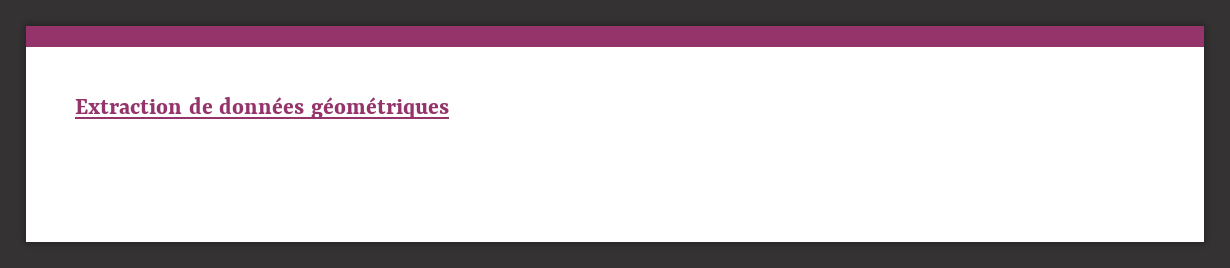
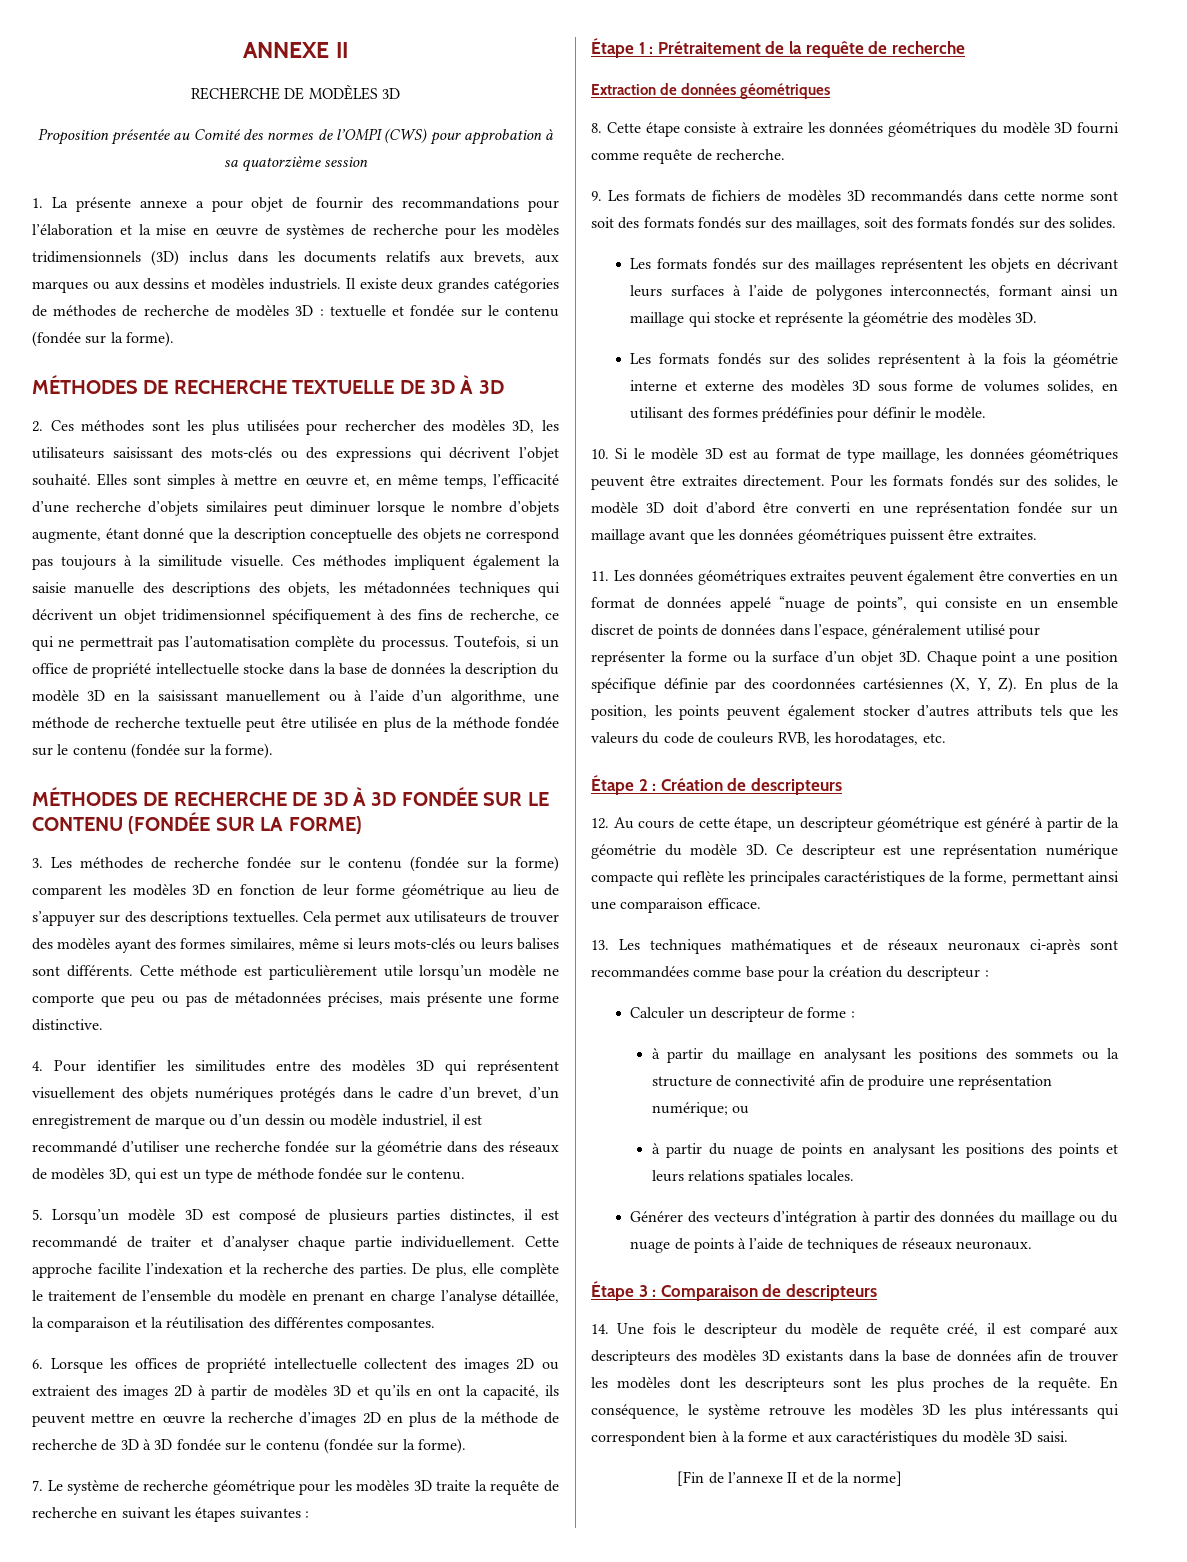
[75,97,449,119] Extraction de données géométriques -> [243,42,348,58] [191,85,400,100] [37,128,554,145] [223,156,369,172] [32,197,560,212] [32,224,559,239] [32,250,560,266] [32,278,559,293] [32,305,559,317] [32,331,174,347] [32,375,504,394] [32,420,559,435] [32,447,559,462] [32,473,559,489] [32,501,559,516] [32,528,560,543] [32,555,560,570] [32,582,560,597] [32,609,559,624] [32,635,560,651] [32,663,559,678] [32,690,559,705] [32,717,559,732] [32,743,273,759] [32,787,549,806] [32,812,362,834] [32,856,559,872] [32,884,559,899] [32,911,560,926] [32,938,559,953] [32,965,559,980] [32,992,560,1007] [32,1019,103,1031] [32,1060,559,1075] [32,1087,560,1102] [32,1114,483,1129] [32,1141,559,1156] [32,1168,465,1183] [32,1209,559,1224] [32,1236,559,1251] [32,1263,560,1278] [32,1290,559,1305] [32,1317,436,1332] [32,1358,559,1373] [32,1385,559,1400] [32,1412,559,1427] [32,1438,466,1454] [32,1480,560,1495] [32,1507,309,1522] [591,38,965,58] [591,83,831,99] [591,122,1119,137] [591,149,785,164] [591,190,1118,202] [591,217,1117,232] [630,258,1118,273] [630,285,1118,300] [630,312,1038,327] [630,353,1118,368] [630,380,1118,393] [630,407,987,422] [591,448,1118,463] [591,475,1118,490] [591,502,1118,517] [591,529,1037,544] [591,570,1118,585] [591,596,1118,612] [591,624,1040,639] [591,651,1118,666] [591,677,1119,693] [591,705,1118,720] [591,732,946,747] [591,775,842,795] [591,817,1119,832] [591,844,1118,859] [591,871,1120,886] [591,898,761,913] [591,939,1118,954] [591,966,989,981] [630,1007,855,1022] [651,1048,1119,1063] [651,1075,1053,1090] [651,1102,750,1117] [651,1143,1118,1158] [651,1170,854,1185] [630,1211,1118,1226] [630,1238,1033,1253] [591,1281,877,1301] [591,1323,1118,1338] [591,1350,1118,1365] [591,1376,1118,1392] [591,1404,1119,1419] [591,1431,1068,1446] [677,1471,902,1486] ANNEXE II // RECHERCHE DE MODÈLES 3D // Proposition présentée au Comité des normes de l’OMPI (CWS) pour approbation à sa quatorzième session // 1. La présente annexe a pour objet de fournir des recommandations pour l’élaboration et la mise en œuvre de systèmes de recherche pour les modèles tridimensionnels (3D) inclus dans les documents relatifs aux brevets, aux marques ou aux dessins et modèles industriels. Il existe deux grandes catégories de méthodes de recherche de modèles 3D : textuelle et fondée sur le contenu (fondée sur la forme). // MÉTHODES DE RECHERCHE TEXTUELLE DE 3D À 3D // 2. Ces méthodes sont les plus utilisées pour rechercher des modèles 3D, les utilisateurs saisissant des mots-clés ou des expressions qui décrivent l’objet souhaité. Elles sont simples à mettre en œuvre et, en même temps, l’efficacité d’une recherche d’objets similaires peut diminuer lorsque le nombre d’objets augmente, étant donné que la description conceptuelle des objets ne correspond pas toujours à la similitude visuelle. Ces méthodes impliquent également la saisie manuelle des descriptions des objets, les métadonnées techniques qui décrivent un objet tridimensionnel spécifiquement à des fins de recherche, ce qui ne permettrait pas l’automatisation complète du processus. Toutefois, si un office de propriété intellectuelle stocke dans la base de données la description du modèle 3D en la saisissant manuellement ou à l’aide d’un algorithme, une méthode de recherche textuelle peut être utilisée en plus de la méthode fondée sur le contenu (fondée sur la forme). // MÉTHODES DE RECHERCHE DE 3D À 3D FONDÉE SUR LE CONTENU (FONDÉE SUR LA FORME) // 3. Les méthodes de recherche fondée sur le contenu (fondée sur la forme) comparent les modèles 3D en fonction de leur forme géométrique au lieu de s’appuyer sur des descriptions textuelles. Cela permet aux utilisateurs de trouver des modèles ayant des formes similaires, même si leurs mots-clés ou leurs balises sont différents. Cette méthode est particulièrement utile lorsqu’un modèle ne comporte que peu ou pas de métadonnées précises, mais présente une forme distinctive. // 4. Pour identifier les similitudes entre des modèles 3D qui représentent visuellement des objets numériques protégés dans le cadre d’un brevet, d’un enregistrement de marque ou d’un dessin ou modèle industriel, il est recommandé d’utiliser une recherche fondée sur la géométrie dans des réseaux de modèles 3D, qui est un type de méthode fondée sur le contenu. // 5. Lorsqu’un modèle 3D est composé de plusieurs parties distinctes, il est recommandé de traiter et d’analyser chaque partie individuellement. Cette approche facilite l’indexation et la recherche des parties. De plus, elle complète le traitement de l’ensemble du modèle en prenant en charge l’analyse détaillée, la comparaison et la réutilisation des différentes composantes. // 6. Lorsque les offices de propriété intellectuelle collectent des images 2D ou extraient des images 2D à partir de modèles 3D et qu’ils en ont la capacité, ils peuvent mettre en œuvre la recherche d’images 2D en plus de la méthode de recherche de 3D à 3D fondée sur le contenu (fondée sur la forme). // 7. Le système de recherche géométrique pour les modèles 3D traite la requête de recherche en suivant les étapes suivantes : // Étape 1 : Prétraitement de la requête de recherche // Extraction de données géométriques // 8. Cette étape consiste à extraire les données géométriques du modèle 3D fourni comme requête de recherche. // 9. Les formats de fichiers de modèles 3D recommandés dans cette norme sont soit des formats fondés sur des maillages, soit des formats fondés sur des solides. // Les formats fondés sur des maillages représentent les objets en décrivant leurs surfaces à l’aide de polygones interconnectés, formant ainsi un maillage qui stocke et représente la géométrie des modèles 3D. // Les formats fondés sur des solides représentent à la fois la géométrie interne et externe des modèles 3D sous forme de volumes solides, en utilisant des formes prédéfinies pour définir le modèle. // 10. Si le modèle 3D est au format de type maillage, les données géométriques peuvent être extraites directement. Pour les formats fondés sur des solides, le modèle 3D doit d’abord être converti en une représentation fondée sur un maillage avant que les données géométriques puissent être extraites. // 11. Les données géométriques extraites peuvent également être converties en un format de données appelé “nuage de points”, qui consiste en un ensemble discret de points de données dans l’espace, généralement utilisé pour représenter la forme ou la surface d’un objet 3D. Chaque point a une position spécifique définie par des coordonnées cartésiennes (X, Y, Z). En plus de la position, les points peuvent également stocker d’autres attributs tels que les valeurs du code de couleurs RVB, les horodatages, etc. // Étape 2 : Création de descripteurs // 12. Au cours de cette étape, un descripteur géométrique est généré à partir de la géométrie du modèle 3D. Ce descripteur est une représentation numérique compacte qui reflète les principales caractéristiques de la forme, permettant ainsi une comparaison efficace. // 13. Les techniques mathématiques et de réseaux neuronaux ci-après sont recommandées comme base pour la création du descripteur : // Calculer un descripteur de forme : // à partir du maillage en analysant les positions des sommets ou la structure de connectivité afin de produire une représentation numérique; ou // à partir du nuage de points en analysant les positions des points et leurs relations spatiales locales. // Générer des vecteurs d’intégration à partir des données du maillage ou du nuage de points à l’aide de techniques de réseaux neuronaux. // Étape 3 : Comparaison de descripteurs // 14. Une fois le descripteur du modèle de requête créé, il est comparé aux descripteurs des modèles 3D existants dans la base de données afin de trouver les modèles dont les descripteurs sont les plus proches de la requête. En conséquence, le système retrouve les modèles 3D les plus intéressants qui correspondent bien à la forme et aux caractéristiques du modèle 3D saisi. // [Fin de l’annexe II et de la norme]

